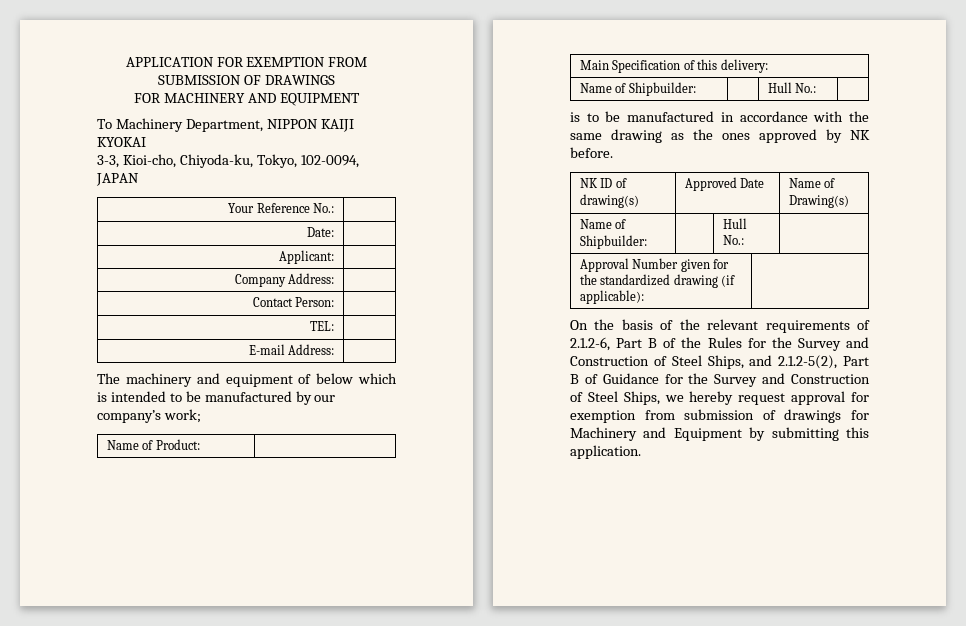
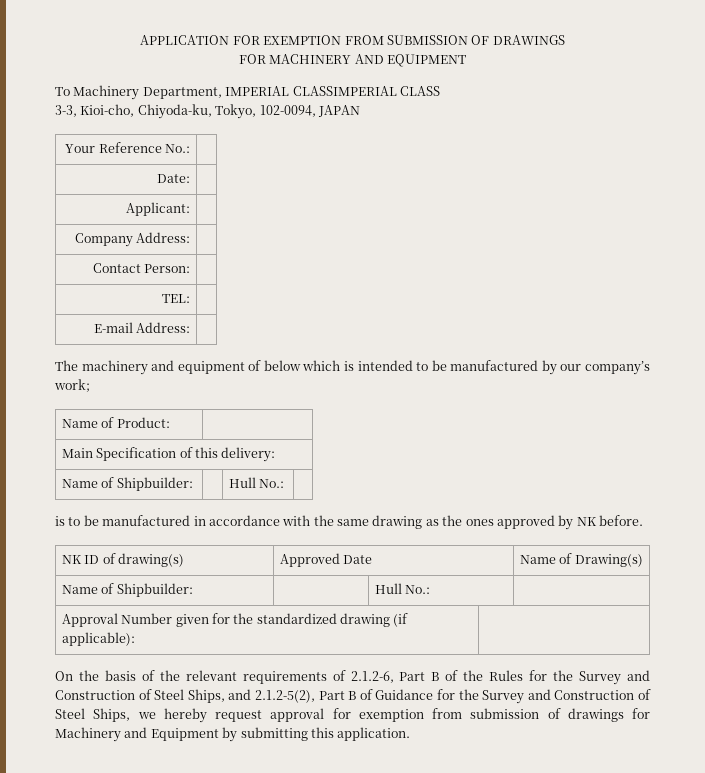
[266,119,354,132] [97,137,146,147] NIPPON KAIJI KYOKAI -> [225,86,440,96] IMPERIAL CLASSIMPERIAL CLASS

